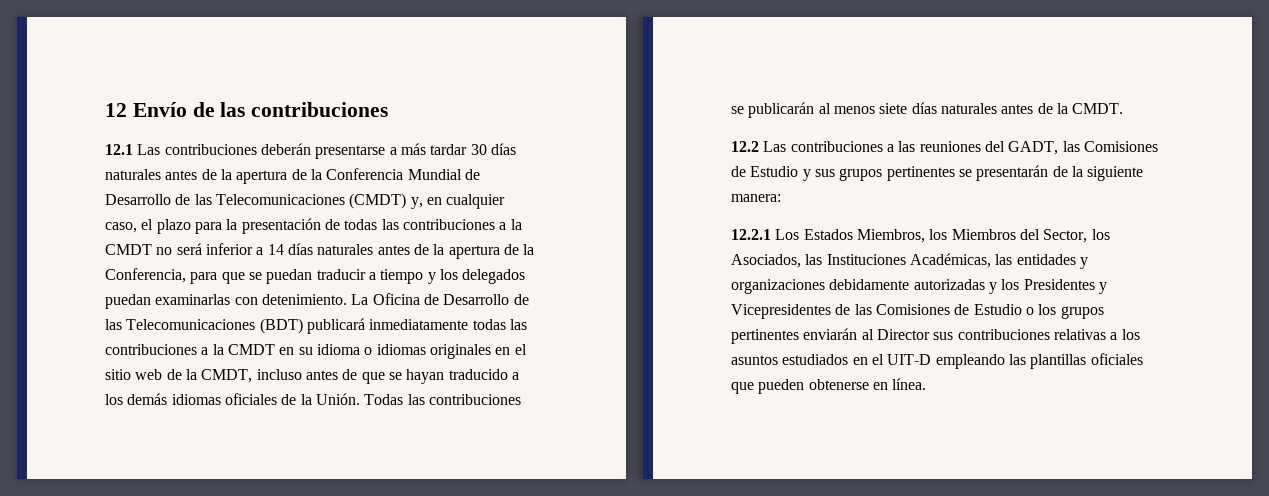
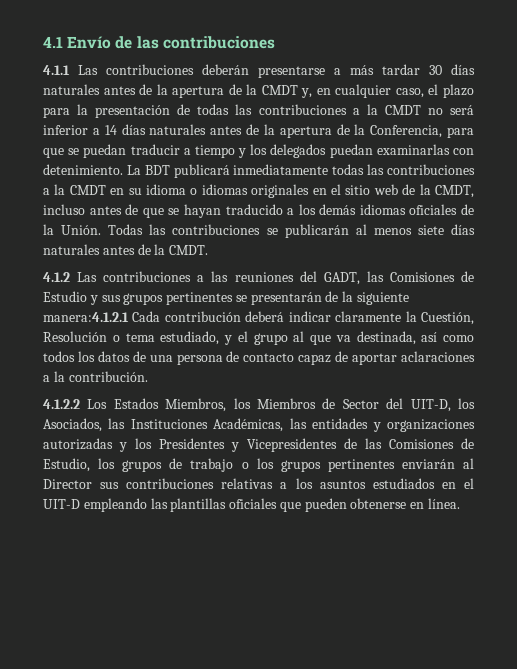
[105,103,127,117] 12 -> [43,36,63,48] 4.1
[105,144,133,155] 12.1 -> [43,65,70,75] 4.1.1
[326,168,480,180] [105,193,407,209] Conferencia Mundial de Desarrollo de las Telecomunicaciones (CMDT) -> [261,85,298,95] CMDT
[372,293,529,305] [105,318,303,334] Oficina de Desarrollo de las Telecomunicaciones (BDT) -> [144,165,170,175] BDT
[731,141,759,152] 12.2 -> [43,272,70,282] 4.1.2
[731,194,781,202] [731,229,771,240] manera: // 12.2.1 -> [43,311,474,325] [43,331,474,345] [43,351,475,365] [43,371,148,382] [43,399,80,409] manera:4.1.2.1 Cada contribución deberá indicar claramente la Cuestión, Resolución o tema estudiado, y el grupo al que va destinada, así como todos los datos de una persona de contacto capaz de aportar aclaraciones a la contribución. // 4.1.2.2
[1019,229,1088,243] del Sector, -> [322,398,451,412] de Sector del UIT-D,
[829,279,910,290] debidamente -> (475, 425) none
[973,304,1022,315] Estudio -> [43,458,234,472] Estudio, los grupos de trabajo

